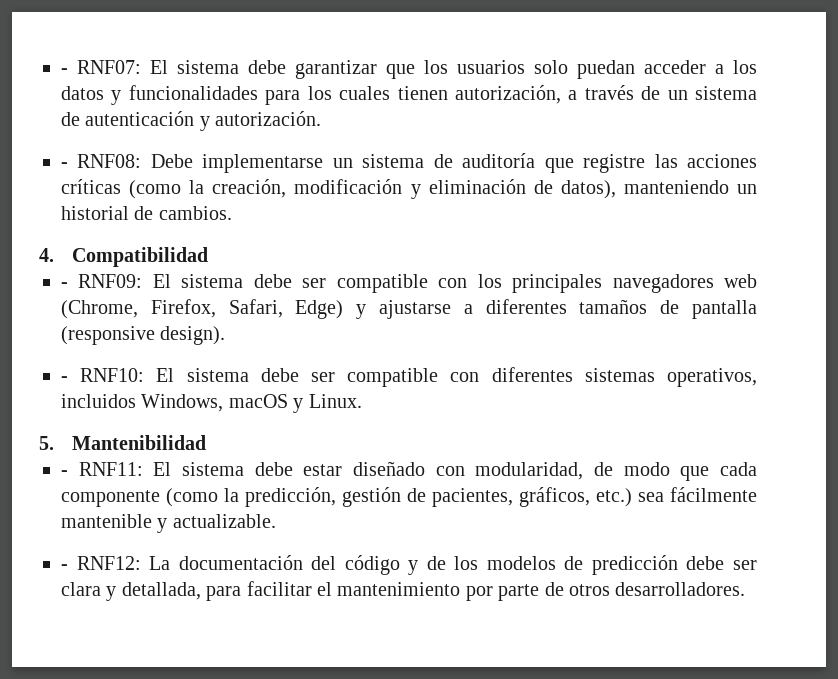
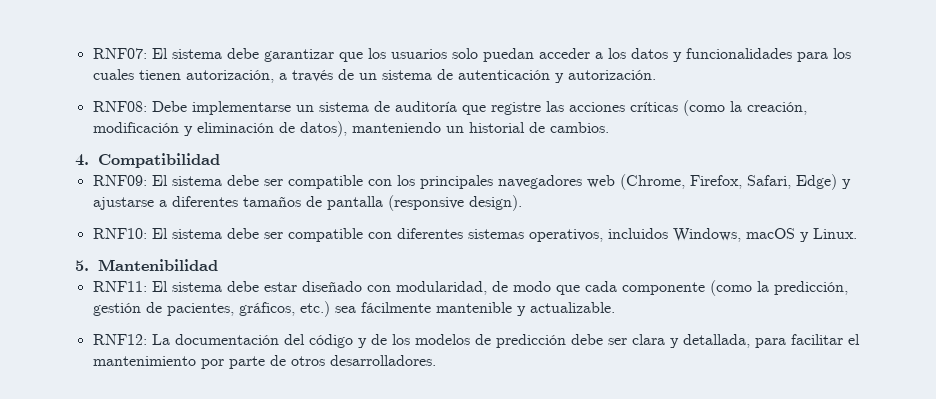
[61,68,68,74] - -> (92, 53) none
[61,162,68,168] - -> (656, 75) none
[61,282,68,288] - -> (221, 160) none
[61,376,68,382] - -> (522, 203) none
[61,470,68,476] - -> (219, 265) none
[61,564,68,570] - -> (615, 307) none

